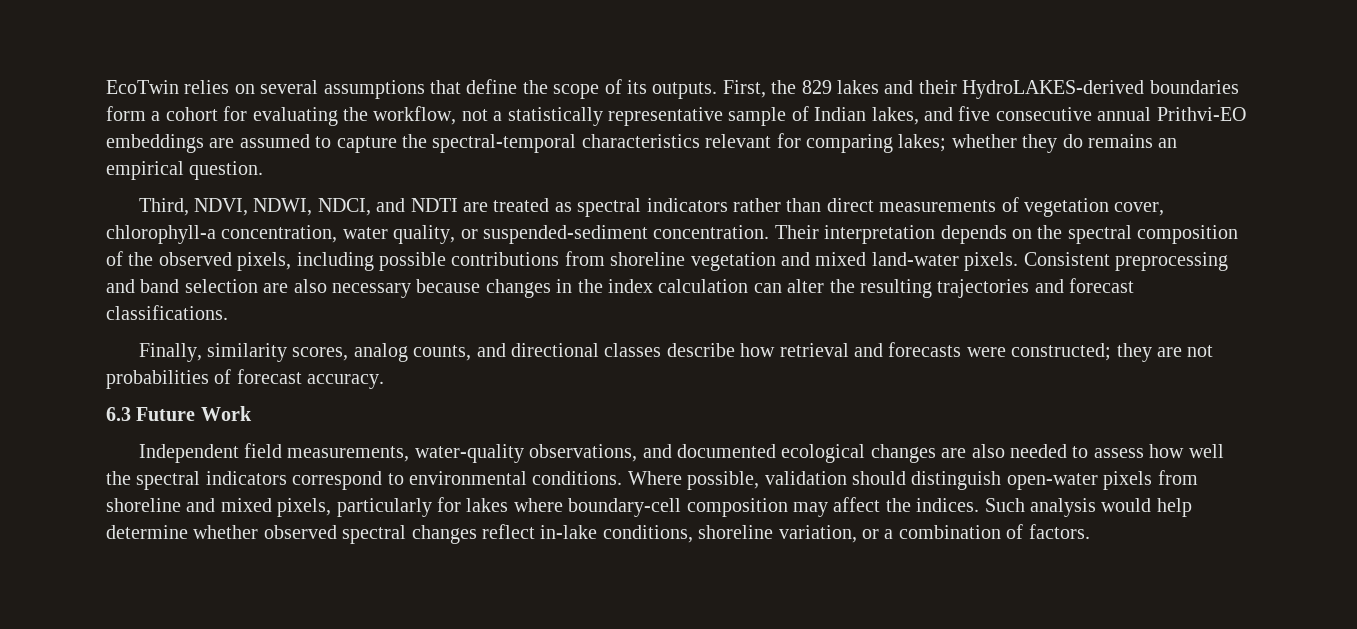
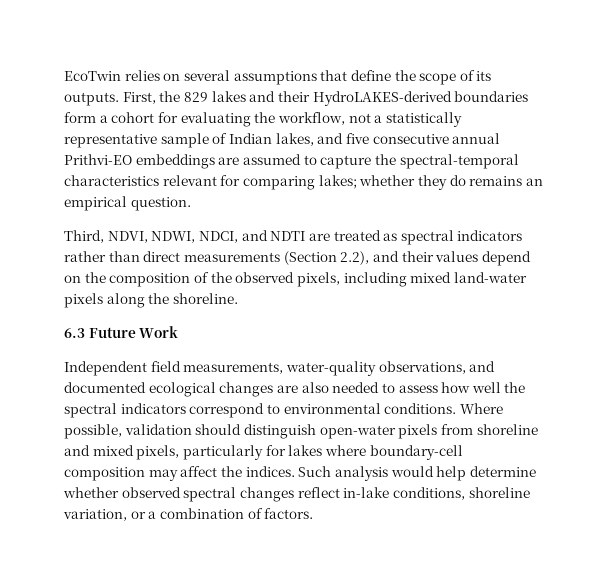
[1001,197,1165,217] [106,225,1007,244] of vegetation cover, chlorophyll-a concentration, water quality, or suspended-sediment concentration. Their interpretation depends -> [283,251,531,266] (Section 2.2), and their values depend
[1067,225,1132,244] spectral -> (106, 277) none
[379,251,1228,271] [106,278,1135,298] [106,305,228,320] [138,342,1214,362] [106,369,385,389] possible contributions from shoreline vegetation and mixed land-water pixels. Consistent preprocessing and band selection are also necessary because changes in the index calculation can alter the resulting trajectories and forecast classifications. // Finally, similarity scores, analog counts, and directional classes describe how retrieval and forecasts were constructed; they are not probabilities of forecast accuracy. -> [410,272,527,283] [64,293,238,308] mixed land-water pixels along the shoreline.

